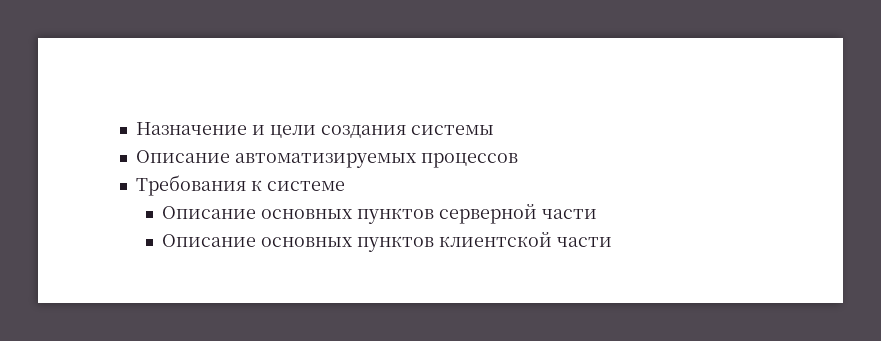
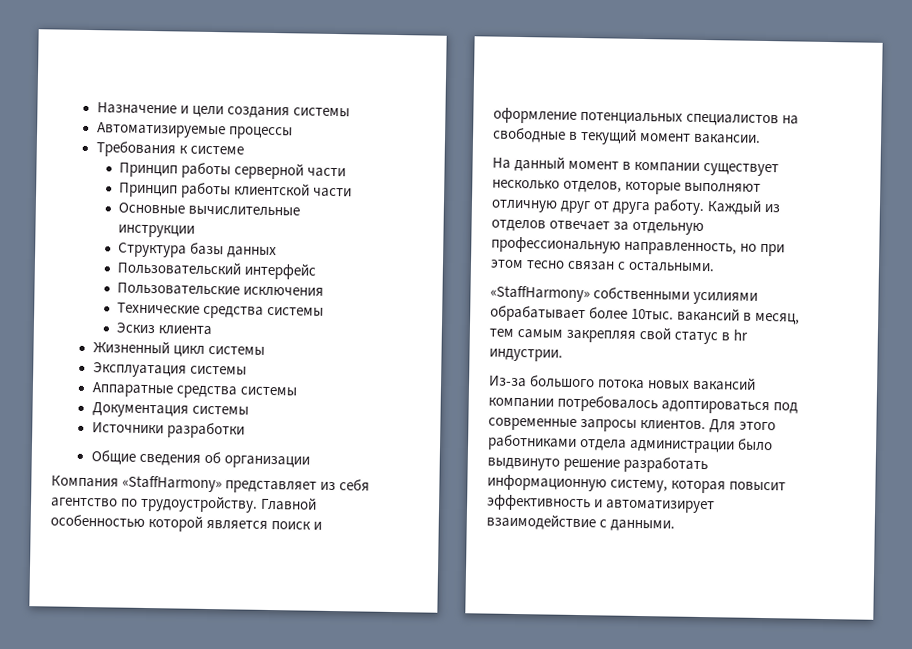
[135,150,518,168] Описание автоматизируемых процессов -> [96,122,293,140] Автоматизируемые процессы
[161,206,434,224] Описание основных пунктов -> [119,162,232,179] Принцип работы
[161,234,434,252] Описание основных пунктов -> [119,182,232,199] Принцип работы
(612, 242) none -> [118,202,301,217] [118,224,196,238] [118,242,278,259] [117,260,317,280] [117,282,325,297] [117,302,325,319] [116,322,213,336] [92,340,265,357] [92,362,247,378] [91,382,297,399] [91,402,249,418] [91,422,245,439] [90,450,310,469] [51,475,371,494] [50,494,318,513] [50,514,323,532] [493,107,800,127] [492,127,762,145] [492,155,780,177] [492,179,762,195] [491,199,781,216] [491,219,705,236] [491,236,786,257] [490,259,716,273] [490,285,759,305] [490,305,801,325] [489,326,749,345] [489,348,563,362] [488,375,757,391] [488,395,799,415] [488,417,777,433] [487,434,774,454] [487,456,709,474] [487,474,787,494] [487,494,716,514] [486,513,676,532] // Основные вычислительные инструкции // Структура базы данных // Пользовательский интерфейс // Пользовательские исключения // Технические средства системы // Эскиз клиента // Жизненный цикл системы // Эксплуатация системы // Аппаратные средства системы // Документация системы // Источники разработки // Общие сведения об организации // Компания «StaffHarmony» представляет из себя агентство по трудоустройству. Главной особенностью которой является поиск и оформление потенциальных специалистов на свободные в текущий момент вакансии. // На данный момент в компании существует несколько отделов, которые выполняют отличную друг от друга работу. Каждый из отделов отвечает за отдельную профессиональную направленность, но при этом тесно связан с остальными. // «StaffHarmony» собственными усилиями обрабатывает более 10тыс. вакансий в месяц, тем самым закрепляя свой статус в hr индустрии. // Из-за большого потока новых вакансий компании потребовалось адоптироваться под современные запросы клиентов. Для этого работниками отдела администрации было выдвинуто решение разработать информационную систему, которая повысит эффективность и автоматизирует взаимодействие с данными.

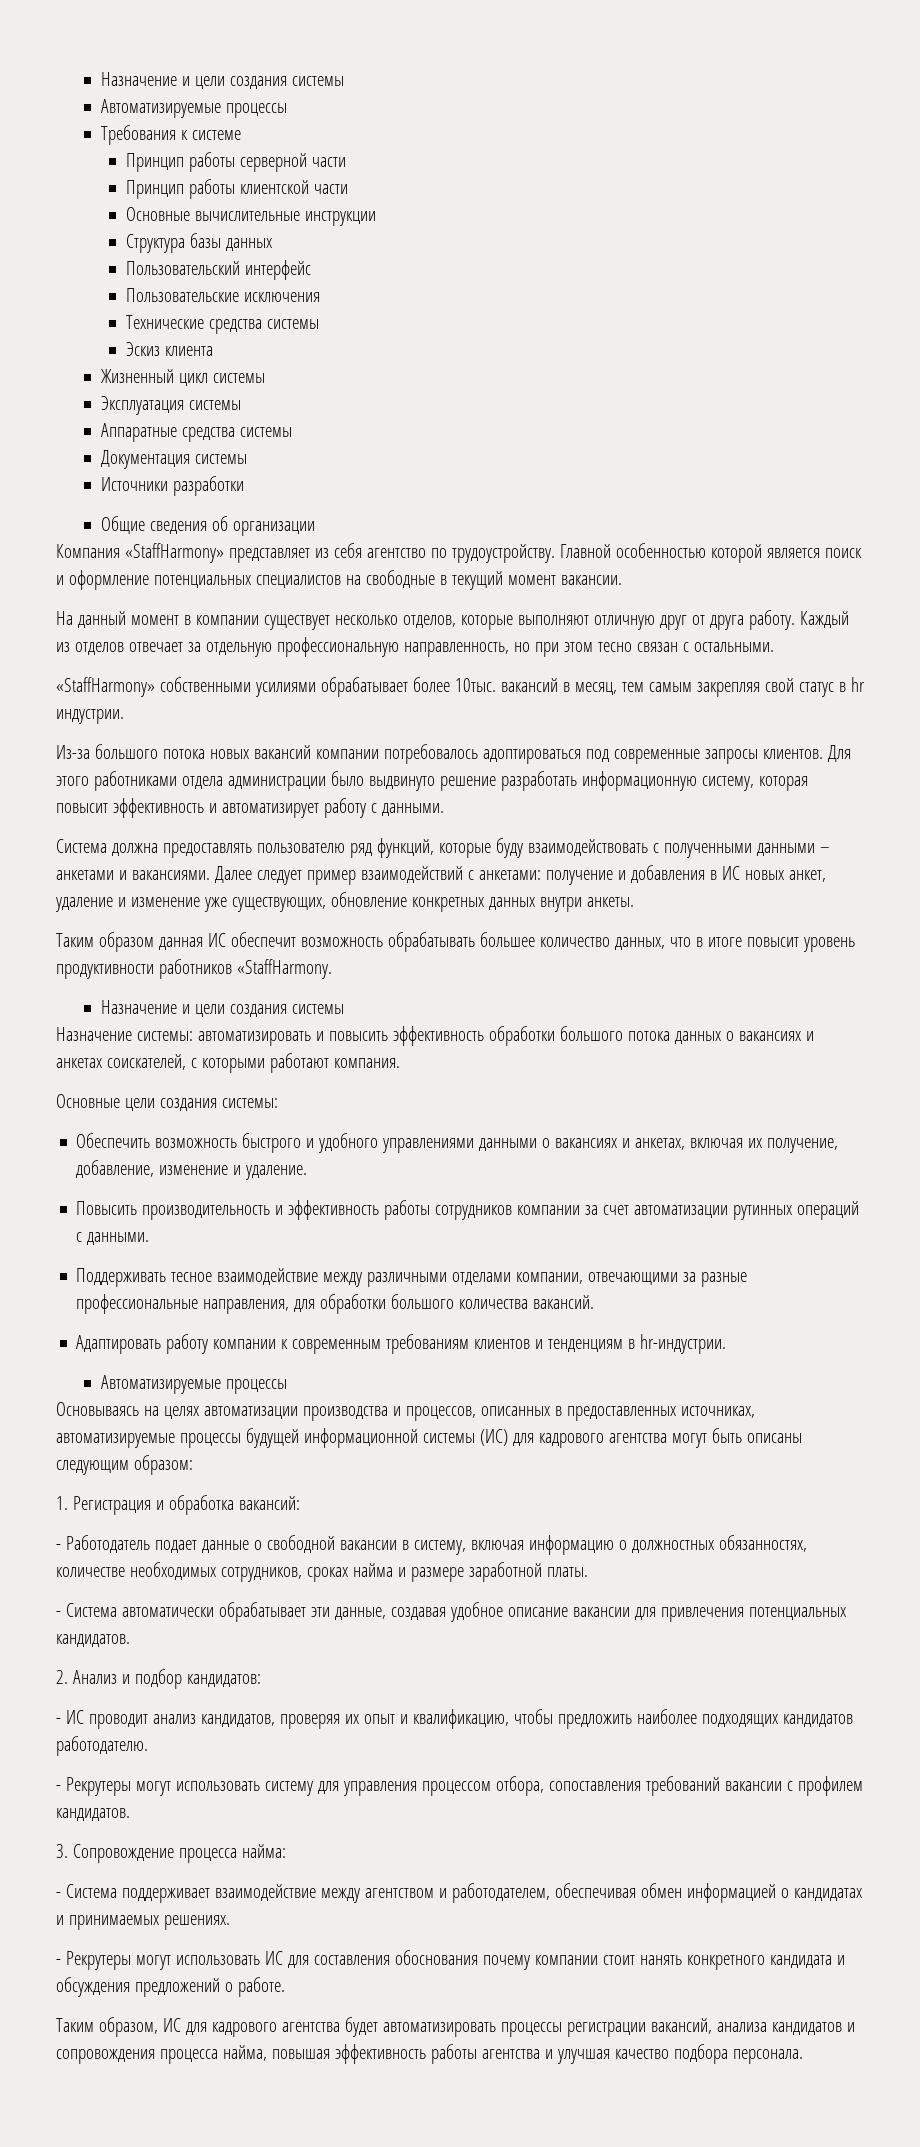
[486,513,676,532] взаимодействие с данными. -> [323,798,444,818] [56,838,830,858] [56,865,826,885] [55,892,634,912] [56,932,855,952] [56,959,332,979] [100,1000,344,1017] [56,1026,814,1046] [56,1053,400,1073] [56,1094,278,1111] [76,1133,839,1153] [76,1160,308,1180] [76,1200,860,1220] [76,1232,150,1245] [76,1268,748,1287] [76,1294,595,1314] [76,1334,727,1354] [100,1375,287,1394] [56,1402,755,1421] [56,1428,802,1448] [56,1455,193,1475] [56,1495,300,1515] [56,1535,807,1555] [56,1562,588,1582] [56,1602,846,1622] [56,1634,130,1647] [56,1669,261,1689] [56,1709,853,1729] [56,1736,148,1756] [56,1776,863,1796] [56,1808,130,1821] [56,1844,286,1863] [56,1883,862,1903] [56,1915,230,1930] [56,1950,845,1970] [56,1977,285,1997] [56,2017,855,2037] [56,2044,803,2064] работу с данными. // Система должна предоставлять пользователю ряд функций, которые буду взаимодействовать с полученными данными – анкетами и вакансиями. Далее следует пример взаимодействий с анкетами: получение и добавления в ИС новых анкет, удаление и изменение уже существующих, обновление конкретных данных внутри анкеты. // Таким образом данная ИС обеспечит возможность обрабатывать большее количество данных, что в итоге повысит уровень продуктивности работников «StaffHarmony. // Назначение и цели создания системы // Назначение системы: автоматизировать и повысить эффективность обработки большого потока данных о вакансиях и анкетах соискателей, с которыми работают компания. // Основные цели создания системы: // Обеспечить возможность быстрого и удобного управлениями данными о вакансиях и анкетах, включая их получение, добавление, изменение и удаление. // Повысить производительность и эффективность работы сотрудников компании за счет автоматизации рутинных операций с данными. // Поддерживать тесное взаимодействие между различными отделами компании, отвечающими за разные профессиональные направления, для обработки большого количества вакансий. // Адаптировать работу компании к современным требованиям клиентов и тенденциям в hr-индустрии. // Автоматизируемые процессы // Основываясь на целях автоматизации производства и процессов, описанных в предоставленных источниках, автоматизируемые процессы будущей информационной системы (ИС) для кадрового агентства могут быть описаны следующим образом: // 1. Регистрация и обработка вакансий: // - Работодатель подает данные о свободной вакансии в систему, включая информацию о должностных обязанностях, количестве необходимых сотрудников, сроках найма и размере заработной платы. // - Система автоматически обрабатывает эти данные, создавая удобное описание вакансии для привлечения потенциальных кандидатов. // 2. Анализ и подбор кандидатов: // - ИС проводит анализ кандидатов, проверяя их опыт и квалификацию, чтобы предложить наиболее подходящих кандидатов работодателю. // - Рекрутеры могут использовать систему для управления процессом отбора, сопоставления требований вакансии с профилем кандидатов. // 3. Сопровождение процесса найма: // - Система поддерживает взаимодействие между агентством и работодателем, обеспечивая обмен информацией о кандидатах и принимаемых решениях. // - Рекрутеры могут использовать ИС для составления обоснования почему компании стоит нанять конкретного кандидата и обсуждения предложений о работе. // Таким образом, ИС для кадрового агентства будет автоматизировать процессы регистрации вакансий, анализа кандидатов и сопровождения процесса найма, повышая эффективность работы агентства и улучшая качество подбора персонала.

